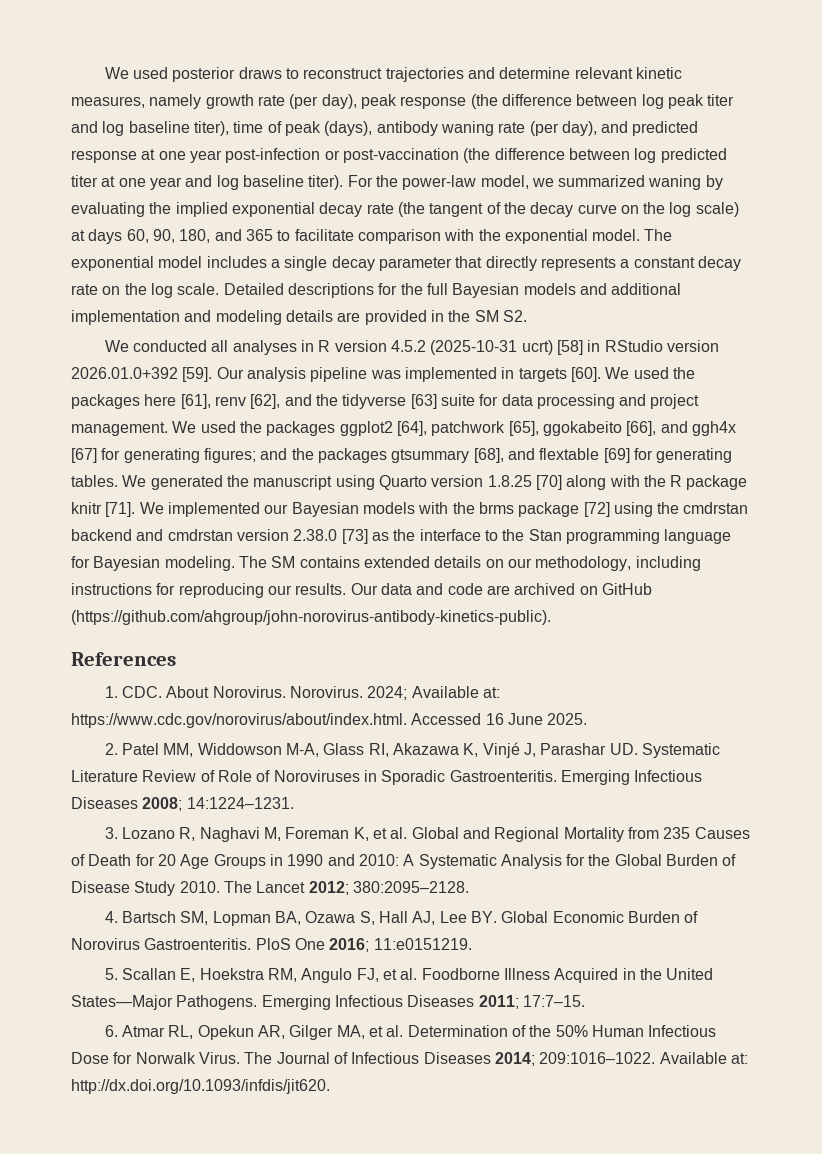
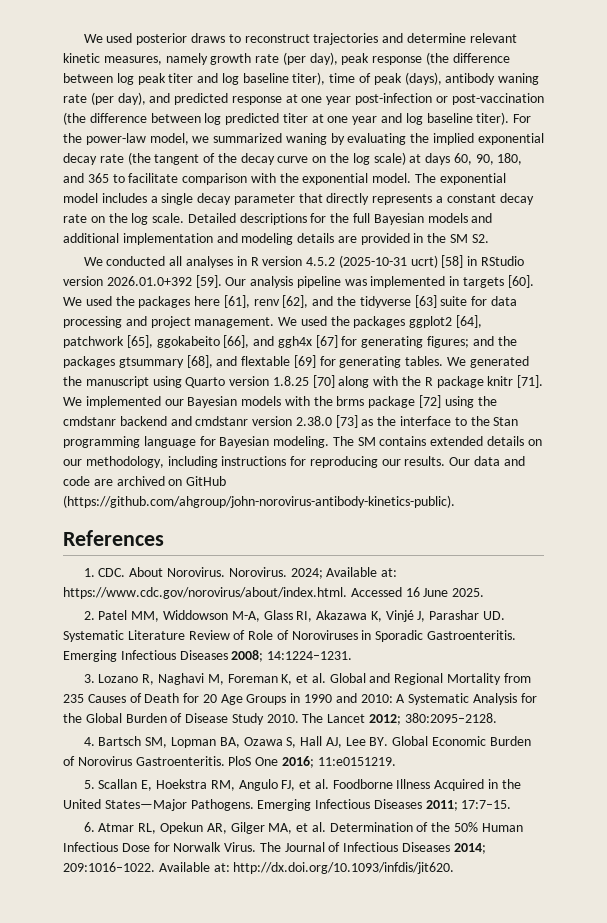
[683,502,749,514] cmdrstan -> [63,416,116,426] cmdstanr
[167,529,233,541] cmdrstan -> [195,416,249,426] cmdstanr

